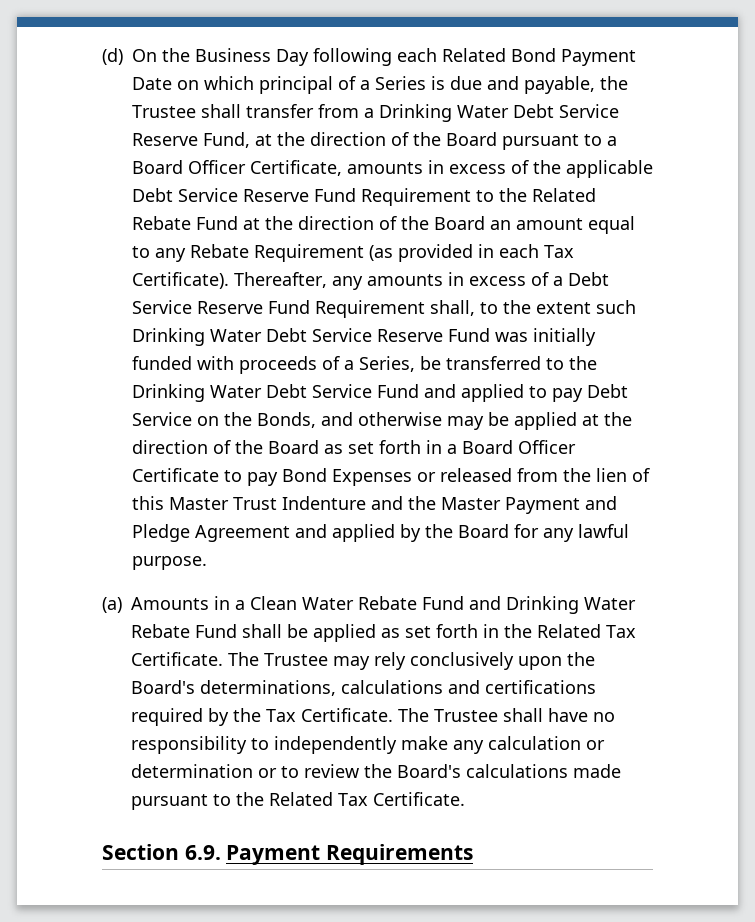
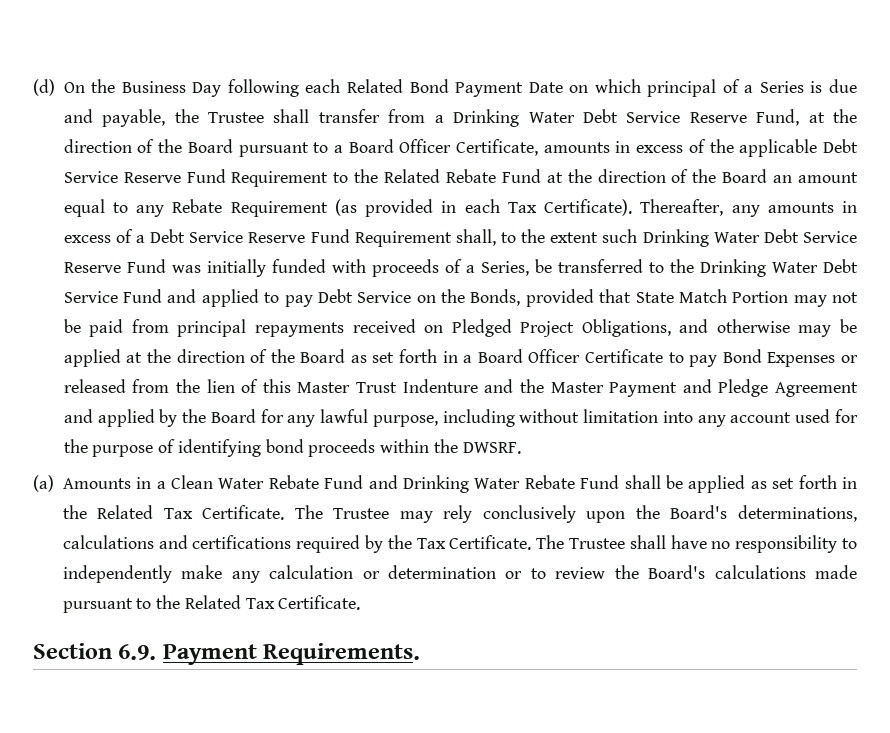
(316, 420) none -> [525,289,859,307] [63,319,671,337] provided that State Match Portion may not be paid from principal repayments received on Pledged Project Obligations,
[132,556,207,570] purpose. -> [372,409,858,427] [63,439,521,457] purpose, including without limitation into any account used for the purpose of identifying bond proceeds within the DWSRF.
[326,844,474,865] Requirements -> [263,643,421,665] Requirements.

